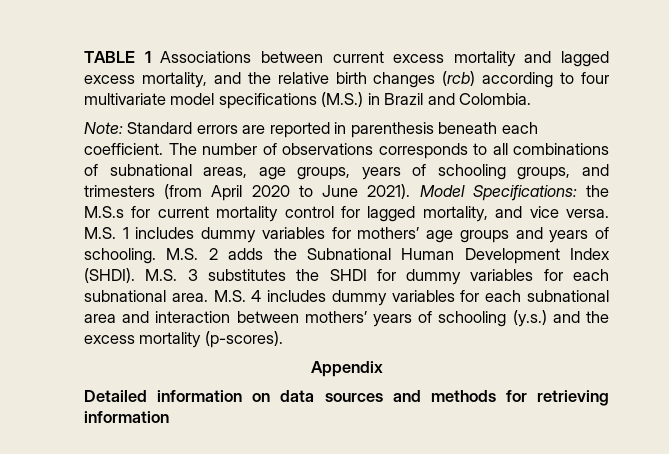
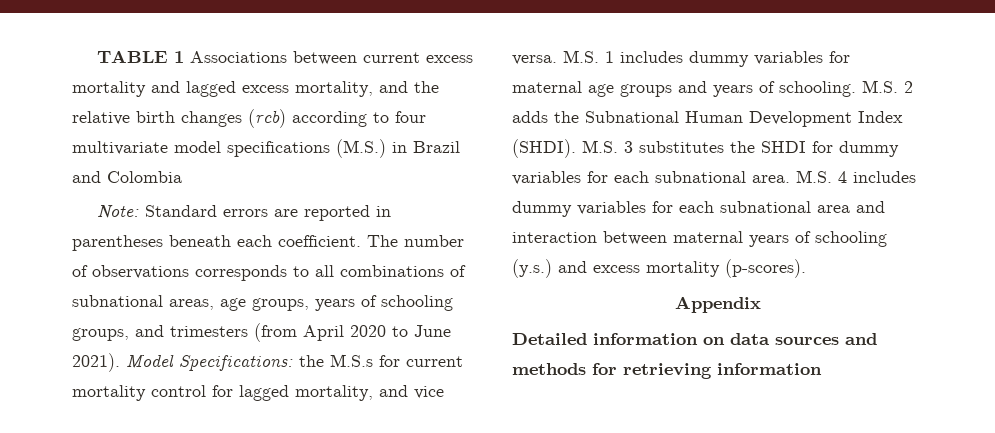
[459,93,532,105] Colombia. -> [107,171,182,183] Colombia
[350,122,434,138] parenthesis -> [72,235,163,251] parentheses
[357,227,420,239] mothers’ -> [512,81,582,93] maternal
[304,311,367,323] mothers’ -> [673,231,743,243] maternal
[586,311,609,323] the -> (587, 267) none

